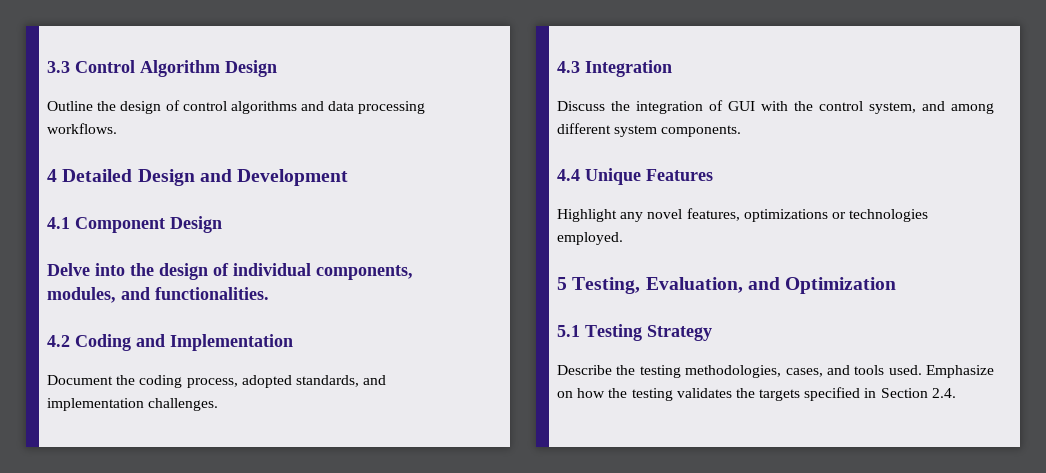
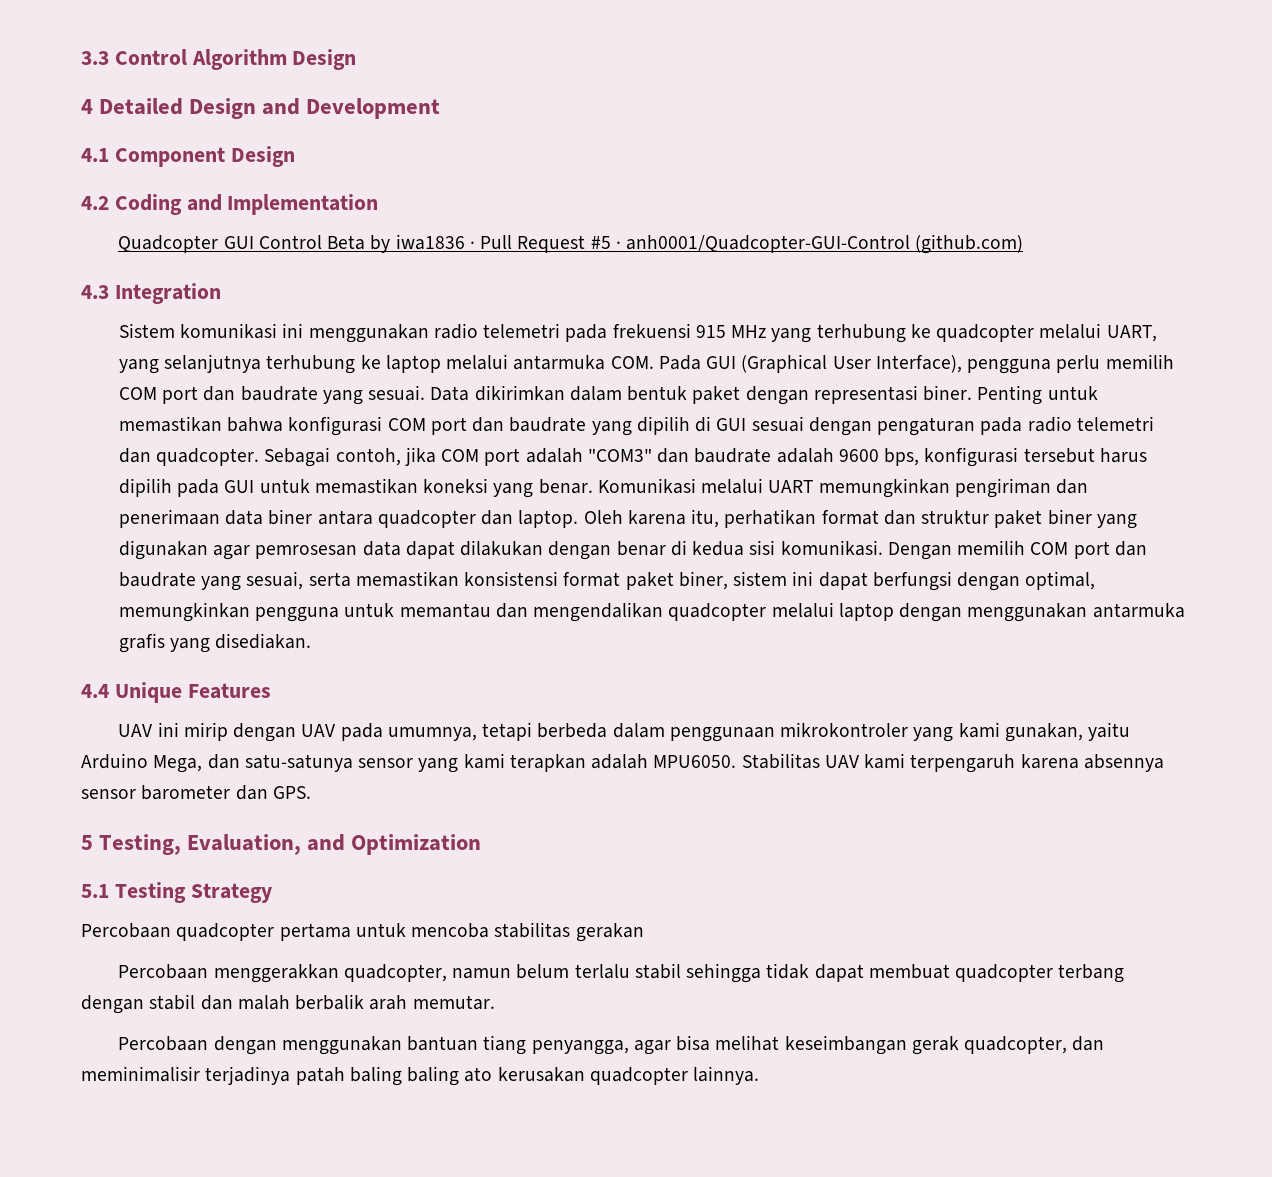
[47,100,426,114] [47,123,117,134] // Outline the design of control algorithms and data processing workflows. -> (357, 59) none
[47,263,413,280] [47,287,269,303] [47,334,293,351] [47,375,387,388] [47,398,219,411] [557,60,672,77] [557,100,994,114] [557,123,742,137] [557,168,713,185] [557,208,929,222] [557,232,623,245] Delve into the design of individual components, modules, and functionalities. // 4.2 Coding and Implementation // Document the coding process, adopted standards, and implementation challenges. // 4.3 Integration // Discuss the integration of GUI with the control system, and among different system components. // 4.4 Unique Features // Highlight any novel features, optimizations or technologies employed. -> [81,194,379,215] [118,234,1024,254] [81,283,221,304] [118,323,1157,343] [118,354,1174,374] [118,385,1098,405] [118,416,1154,436] [118,447,1147,467] [118,478,1089,498] [118,509,1137,529] [118,540,1147,560] [118,571,1096,591] [118,602,1185,622] [118,633,312,653] [81,682,271,703] [118,722,1131,742] [81,753,1164,773] [81,785,311,800] 4.2 Coding and Implementation // Quadcopter GUI Control Beta by iwa1836 · Pull Request #5 · anh0001/Quadcopter-GUI-Control (github.com) // 4.3 Integration // Sistem komunikasi ini menggunakan radio telemetri pada frekuensi 915 MHz yang terhubung ke quadcopter melalui UART, yang selanjutnya terhubung ke laptop melalui antarmuka COM. Pada GUI (Graphical User Interface), pengguna perlu memilih COM port dan baudrate yang sesuai. Data dikirimkan dalam bentuk paket dengan representasi biner. Penting untuk memastikan bahwa konfigurasi COM port dan baudrate yang dipilih di GUI sesuai dengan pengaturan pada radio telemetri dan quadcopter. Sebagai contoh, jika COM port adalah "COM3" dan baudrate adalah 9600 bps, konfigurasi tersebut harus dipilih pada GUI untuk memastikan koneksi yang benar. Komunikasi melalui UART memungkinkan pengiriman dan penerimaan data biner antara quadcopter dan laptop. Oleh karena itu, perhatikan format dan struktur paket biner yang digunakan agar pemrosesan data dapat dilakukan dengan benar di kedua sisi komunikasi. Dengan memilih COM port dan baudrate yang sesuai, serta memastikan konsistensi format paket biner, sistem ini dapat berfungsi dengan optimal, memungkinkan pengguna untuk memantau dan mengendalikan quadcopter melalui laptop dengan menggunakan antarmuka grafis yang disediakan. // 4.4 Unique Features // UAV ini mirip dengan UAV pada umumnya, tetapi berbeda dalam penggunaan mikrokontroler yang kami gunakan, yaitu Arduino Mega, dan satu-satunya sensor yang kami terapkan adalah MPU6050. Stabilitas UAV kami terpengaruh karena absennya sensor barometer dan GPS.
[557,365,994,378] [557,387,956,401] Describe the testing methodologies, cases, and tools used. Emphasize on how the testing validates the targets specified in Section 2.4. -> [81,922,644,942] [118,963,1125,983] [81,994,495,1014] [118,1035,1105,1055] [81,1066,760,1086] Percobaan quadcopter pertama untuk mencoba stabilitas gerakan // Percobaan menggerakkan quadcopter, namun belum terlalu stabil sehingga tidak dapat membuat quadcopter terbang dengan stabil dan malah berbalik arah memutar. // Percobaan dengan menggunakan bantuan tiang penyangga, agar bisa melihat keseimbangan gerak quadcopter, dan meminimalisir terjadinya patah baling baling ato kerusakan quadcopter lainnya.

